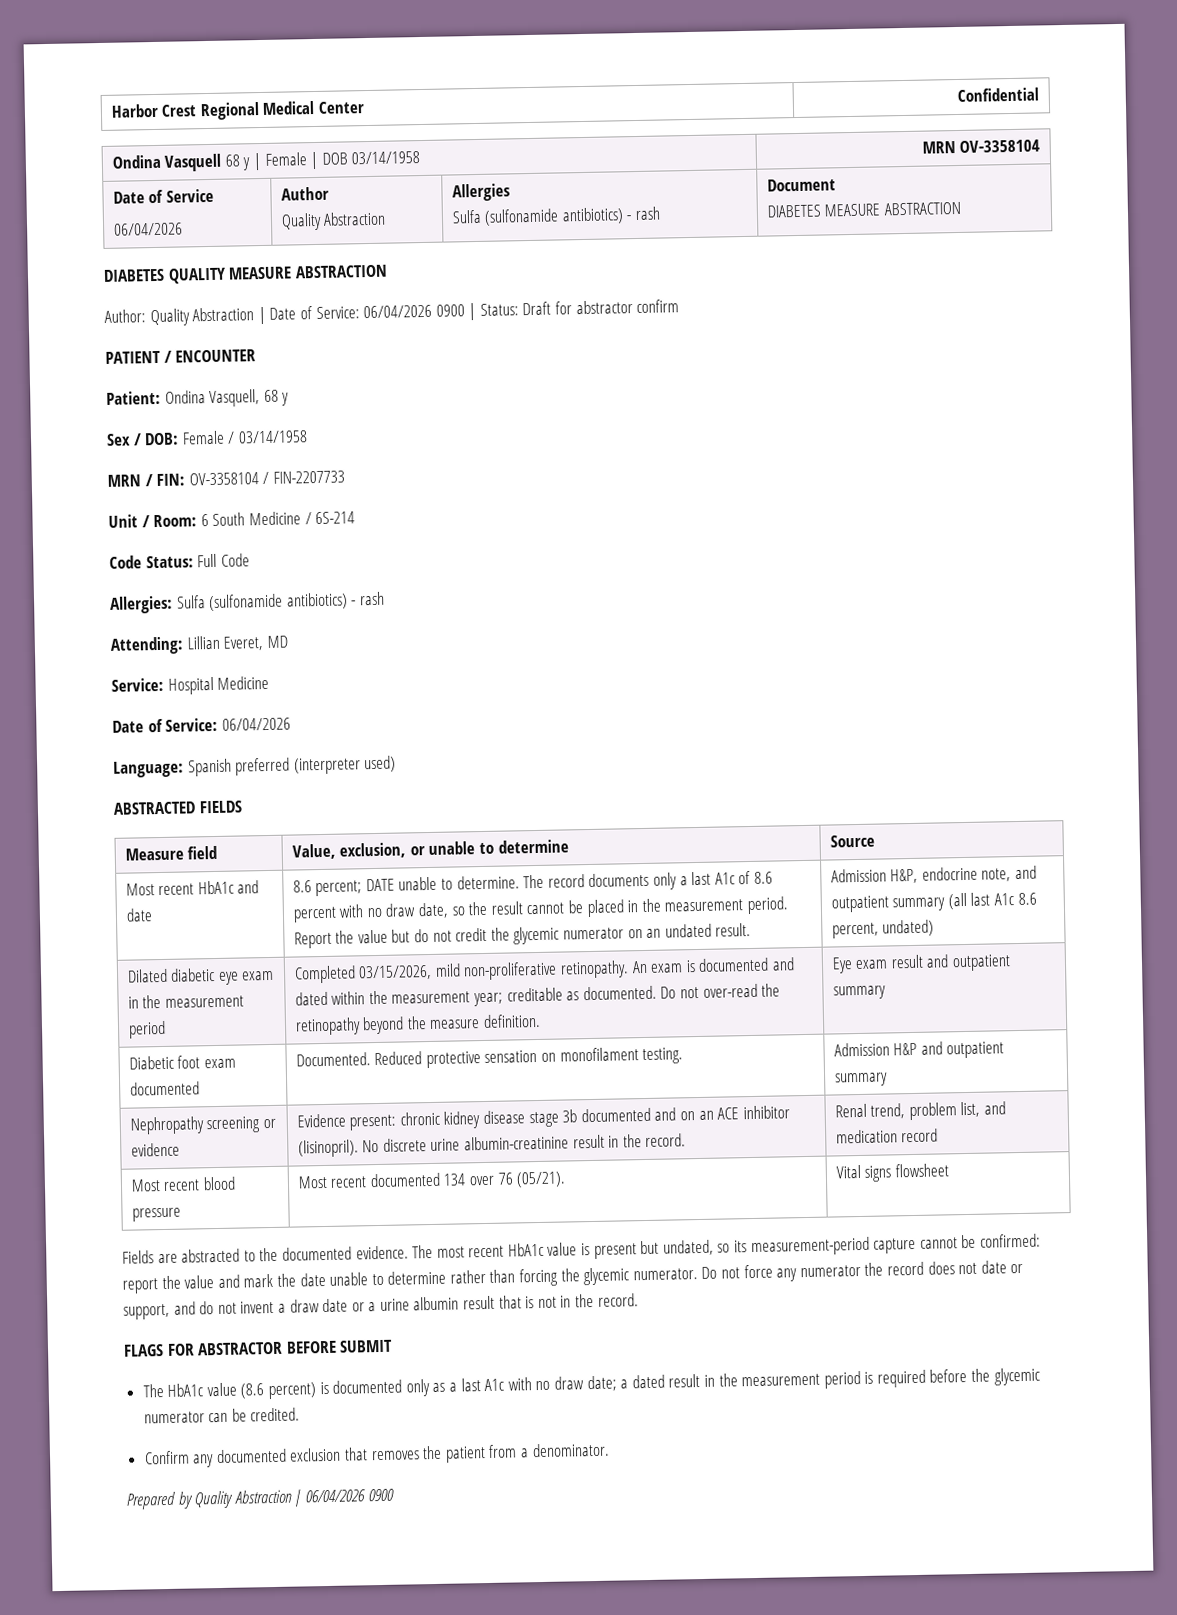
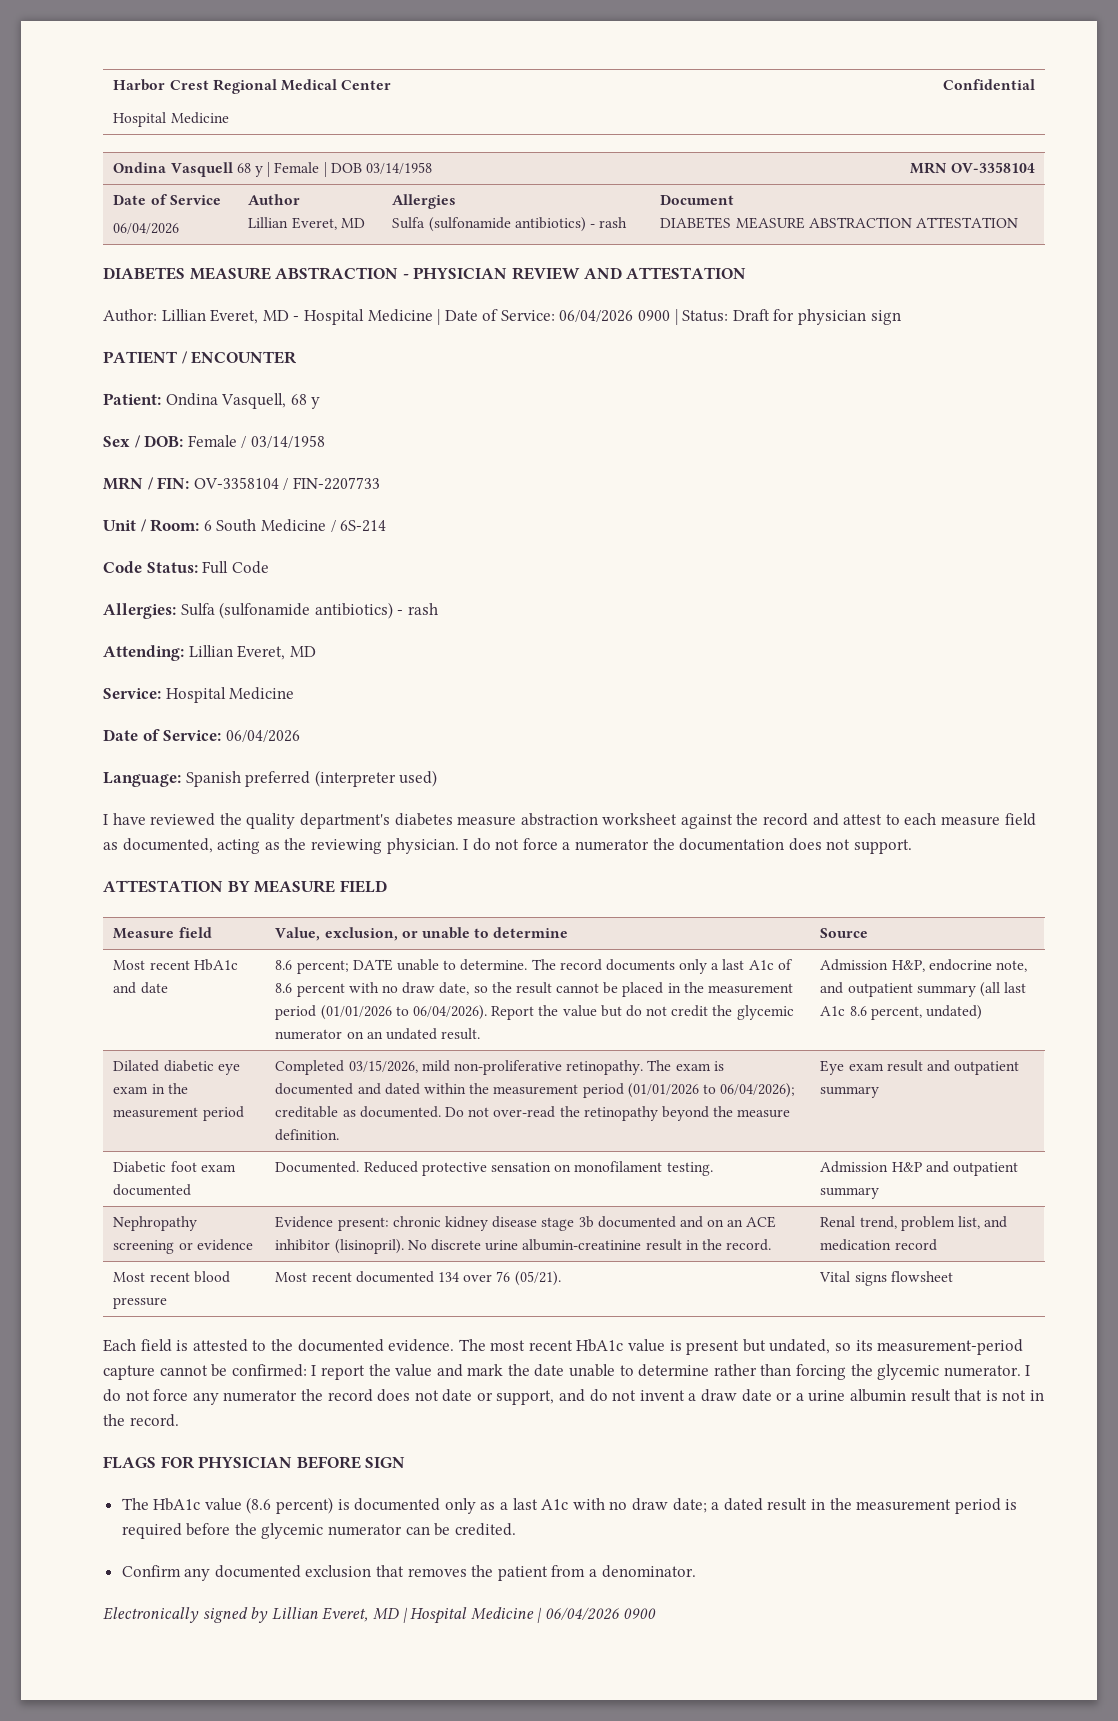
(365, 107) none -> [113,112,229,127] // Hospital Medicine
[280,211,387,231] Quality Abstraction -> [248,217,365,230] Lillian Everet, MD
[103,264,388,284] [104,307,255,327] // DIABETES QUALITY MEASURE ABSTRACTION // Author: Quality Abstraction -> [915,217,1018,229] [103,267,747,280] [103,309,433,325] ATTESTATION // DIABETES MEASURE ABSTRACTION - PHYSICIAN REVIEW AND ATTESTATION // Author: Lillian Everet, MD - Hospital Medicine
[575,299,680,315] abstractor confirm -> [798,309,901,325] physician sign
[113,800,243,815] ABSTRACTED FIELDS -> [103,813,1036,829] [103,838,913,854] [103,880,387,893] I have reviewed the quality department's diabetes measure abstraction worksheet against the record and attest to each measure field as documented, acting as the reviewing physician. I do not force a numerator the documentation does not support. // ATTESTATION BY MEASURE FIELD
[746,896,789,915] period. -> [275,1005,487,1020] period (01/01/2026 to 06/04/2026).
[631,960,648,974] An -> [647,1060,672,1071] The
[473,992,504,1007] year; -> [582,1083,796,1098] period (01/01/2026 to 06/04/2026);
[122,1248,241,1264] Fields are abstracted -> [103,1339,248,1352] Each field is attested
(1041, 1240) none -> [311,1365,317,1376] I
[701,1266,718,1279] Do -> [1025,1365,1031,1376] [103,1389,121,1402] I do
[197,1339,394,1356] ABSTRACTOR BEFORE SUBMIT -> [198,1456,406,1469] PHYSICIAN BEFORE SIGN
[126,1489,292,1510] Prepared by Quality Abstraction -> [103,1607,534,1624] Electronically signed by Lillian Everet, MD | Hospital Medicine

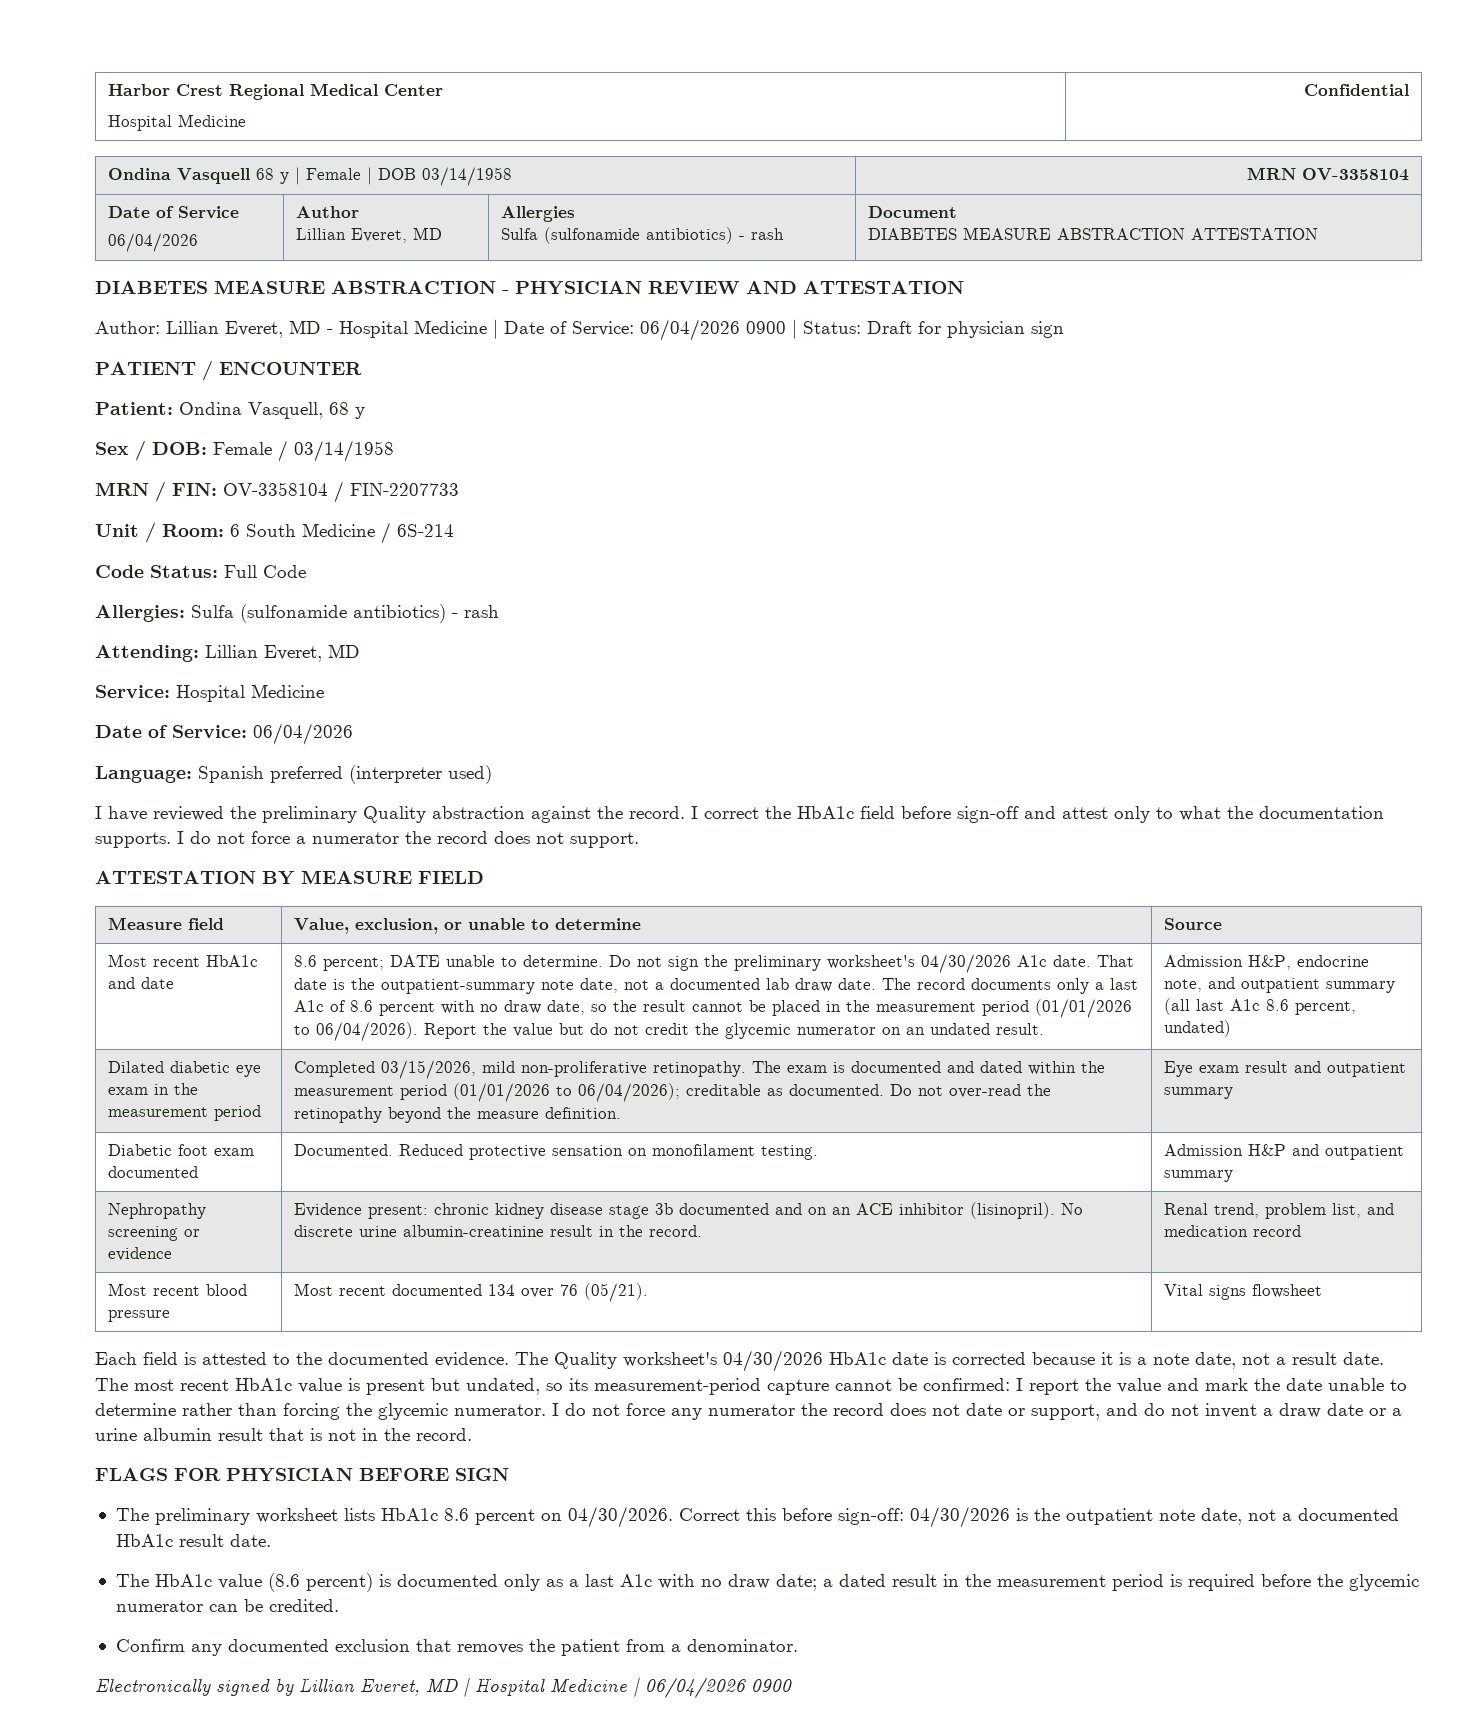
[246,813,1036,829] [103,838,459,854] quality department's diabetes measure abstraction worksheet against the record and attest to each measure field as documented, acting as the reviewing physician. -> [262,806,1384,823] [95,832,171,848] preliminary Quality abstraction against the record. I correct the HbA1c field before sign-off and attest only to what the documentation supports.
[679,838,785,851] documentation -> [437,831,488,844] record
(528, 965) none -> [609,954,1135,973] [294,978,877,994] Do not sign the preliminary worksheet's 04/30/2026 A1c date. That date is the outpatient-summary note date, not a documented lab draw date.
(486, 1345) none -> [554,1350,1384,1372] [95,1378,128,1391] Quality worksheet's 04/30/2026 HbA1c date is corrected because it is a note date, not a result date. The
(406, 1462) none -> [115,1506,1399,1528] [115,1534,271,1547] // The preliminary worksheet lists HbA1c 8.6 percent on 04/30/2026. Correct this before sign-off: 04/30/2026 is the outpatient note date, not a documented HbA1c result date.

